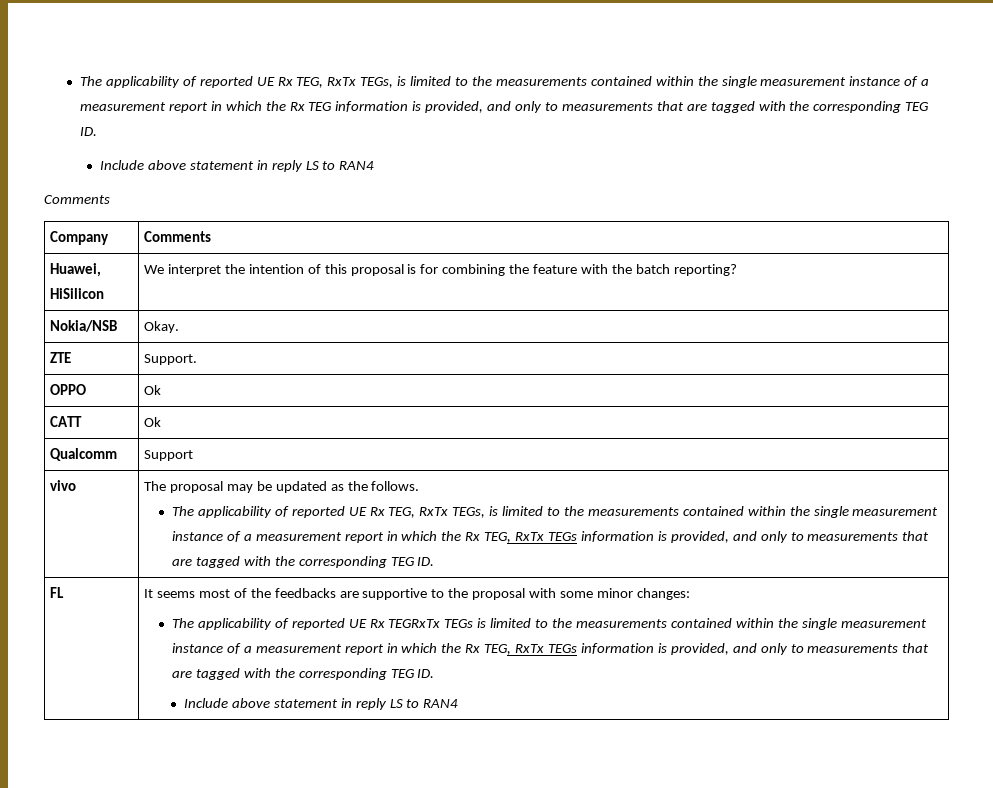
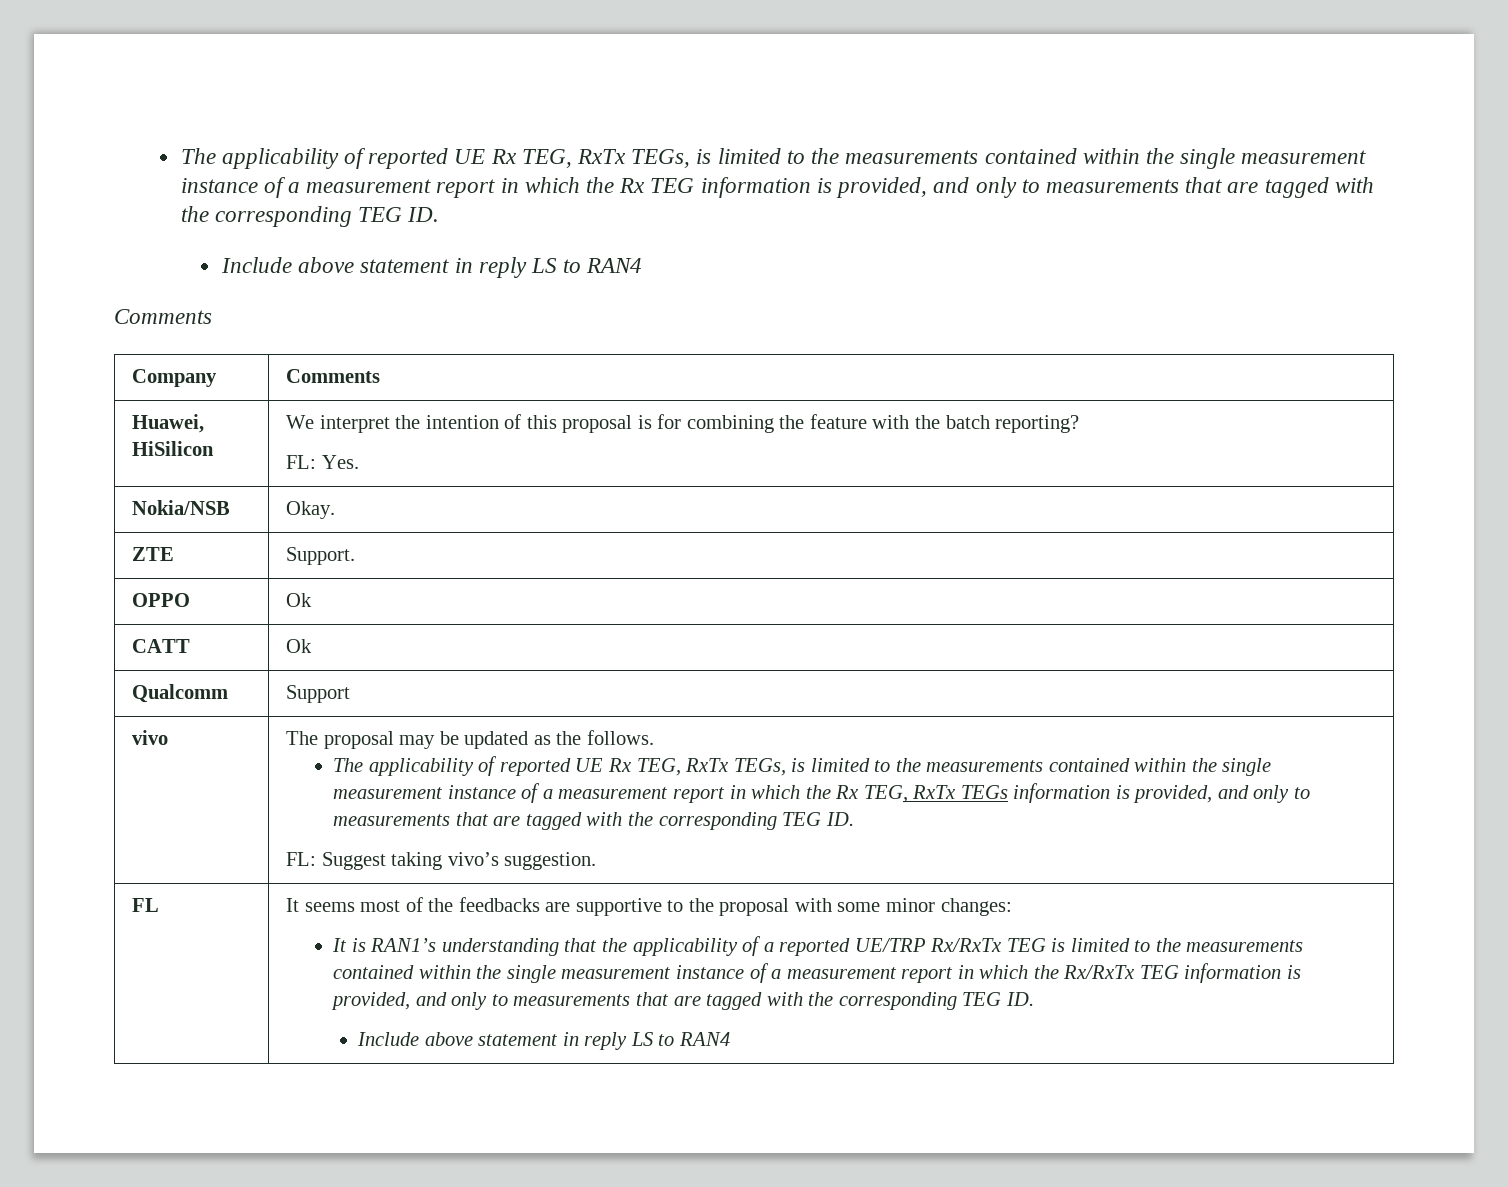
(737, 270) none -> [286,455,359,469] // FL: Yes.
(435, 561) none -> [286,852,597,870] // FL: Suggest taking vivo’s suggestion.
[171,618,474,630] The applicability of reported UE Rx TEGRxTx TEGs -> [332,936,1046,956] It is RAN1’s understanding that the applicability of a reported UE/TRP Rx/RxTx TEG
[465,644,578,655] Rx TEG, RxTx TEGs -> [1063,965,1179,979] Rx/RxTx TEG

